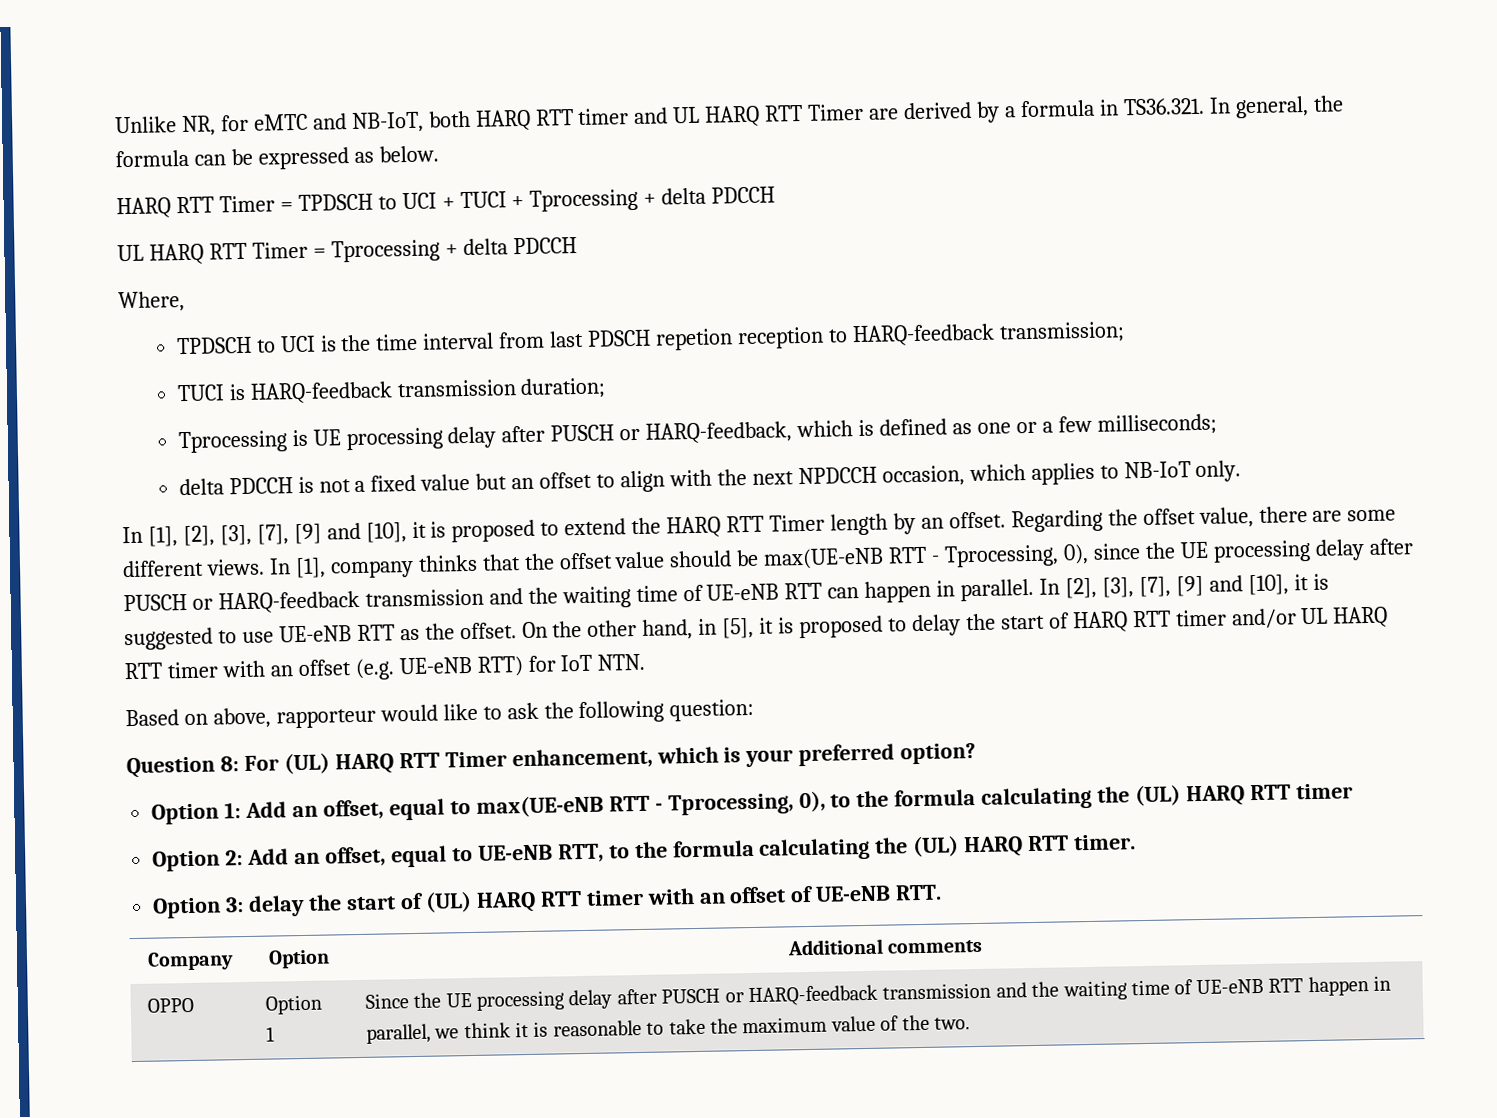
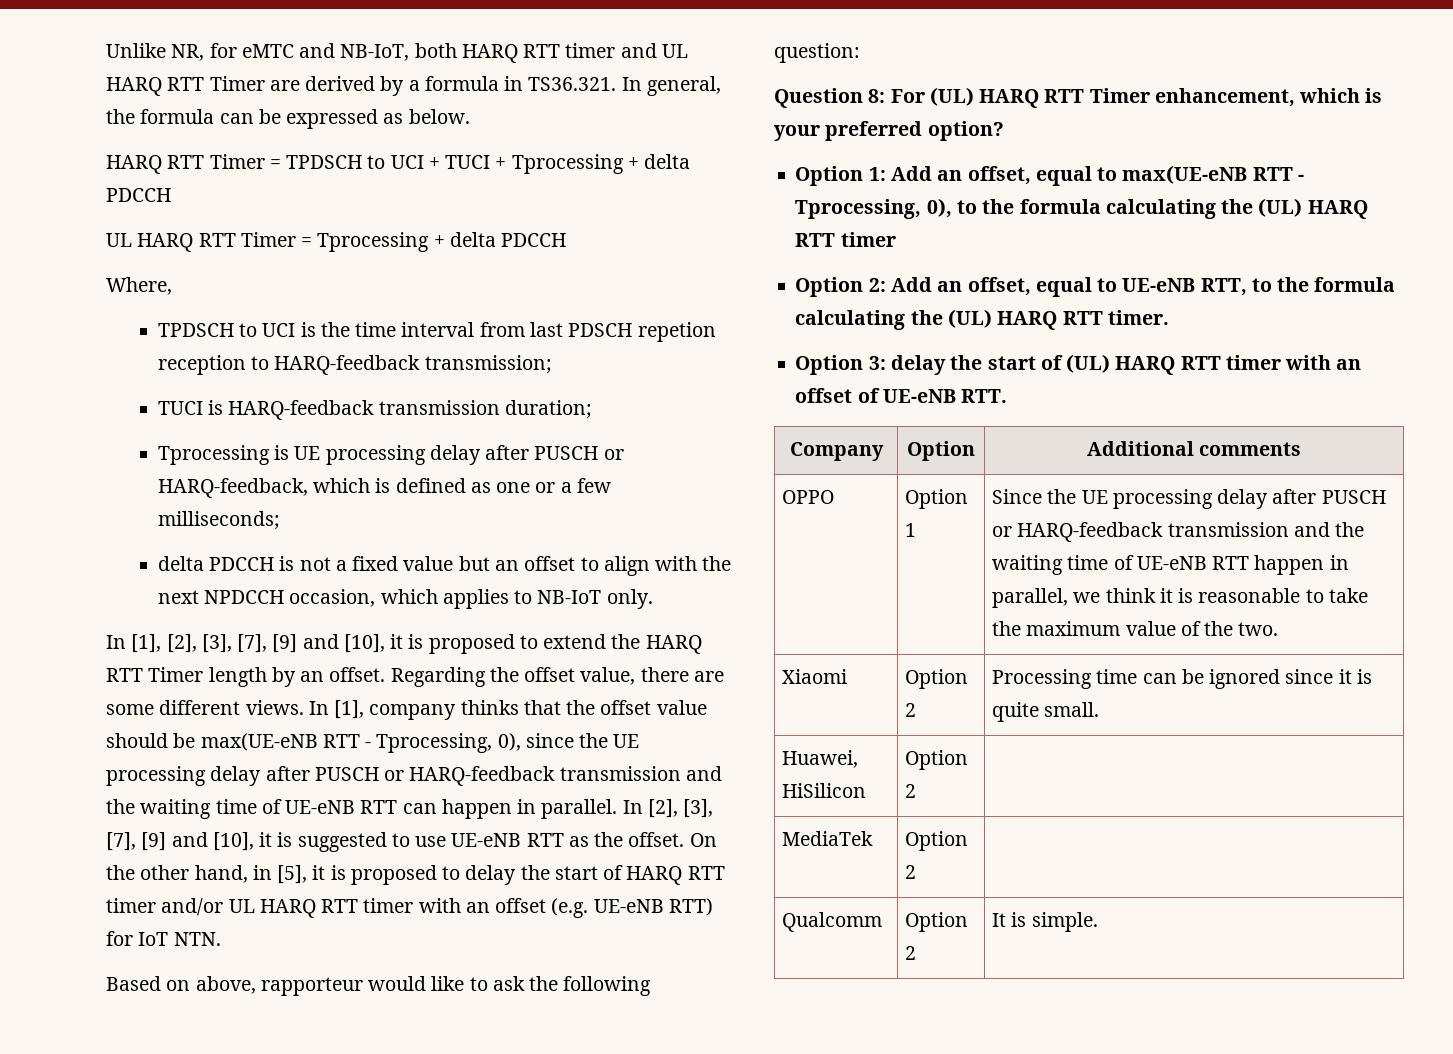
(971, 1023) none -> [781,669,847,684] [904,669,968,689] [904,703,916,717] [991,669,1372,689] [991,702,1100,722] [781,750,858,768] [781,783,866,798] [904,750,968,770] [904,784,916,798] [781,831,873,846] [904,831,968,851] [904,865,916,879] [781,912,882,932] [904,912,968,932] [904,946,916,960] [991,912,1098,932] // Xiaomi | Option 2 | Processing time can be ignored since it is quite small. // Huawei, HiSilicon | Option 2 | // MediaTek | Option 2 | // Qualcomm | Option 2 | It is simple.

